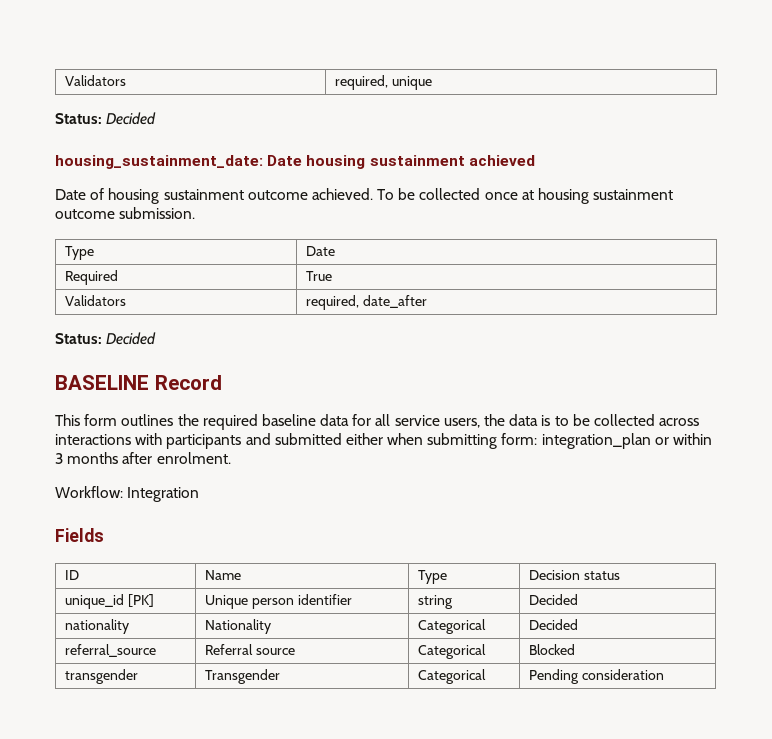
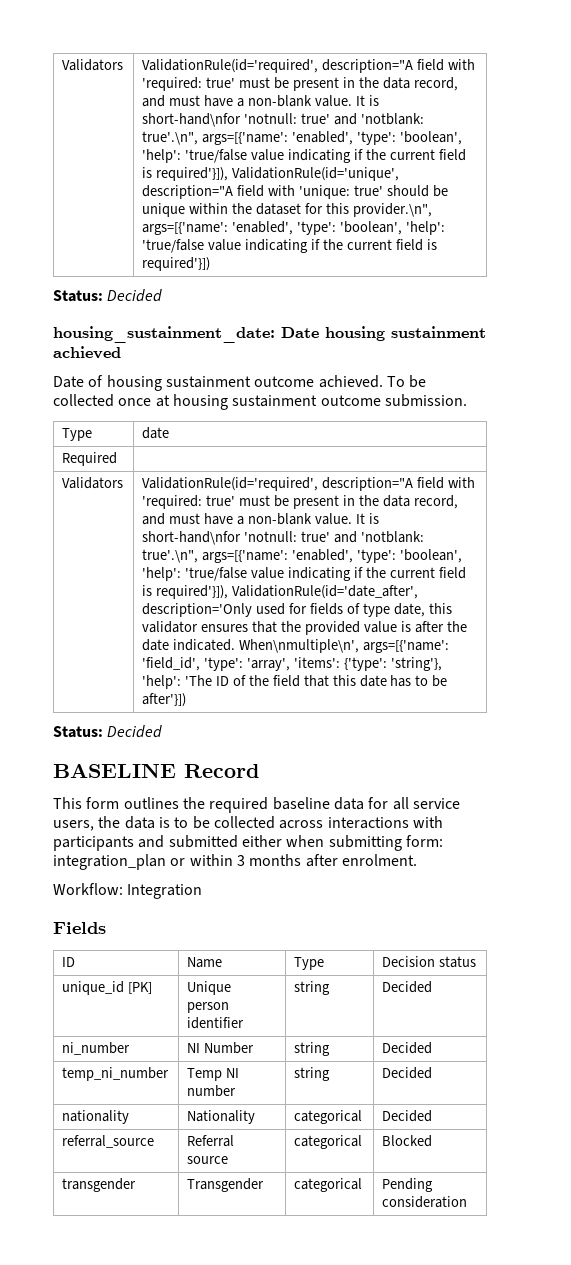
[65,75,127,86] [335,75,433,90] Validators | required, unique -> [62,59,124,71] [142,59,475,73] [142,77,458,91] [142,95,379,107] [142,113,424,127] [142,131,462,145] [142,149,466,163] [142,167,400,181] [142,185,448,199] [142,203,432,217] [142,221,445,235] [142,239,437,253] [142,257,211,271] Validators | ValidationRule(id='required', description="A field with 'required: true' must be present in the data record, and must have a non-blank value. It is short-hand\nfor 'notnull: true' and 'notblank: true'.\n", args=[{'name': 'enabled', 'type': 'boolean', 'help': 'true/false value indicating if the current field is required'}]), ValidationRule(id='unique', description="A field with 'unique: true' should be unique within the dataset for this provider.\n", args=[{'name': 'enabled', 'type': 'boolean', 'help': 'true/false value indicating if the current field is required'}])
[306,246,336,256] Date -> [142,427,170,439] date
[306,271,333,281] [65,295,127,306] [306,295,428,310] True // Validators | required, date_after -> [62,477,124,489] [142,477,475,491] [142,495,458,509] [142,513,379,525] [142,531,424,545] [142,549,462,563] [142,567,466,581] [142,585,419,599] [142,603,452,617] [142,621,467,635] [142,639,449,653] [142,657,442,671] [142,675,448,689] [142,693,187,707] // Validators | ValidationRule(id='required', description="A field with 'required: true' must be present in the data record, and must have a non-blank value. It is short-hand\nfor 'notnull: true' and 'notblank: true'.\n", args=[{'name': 'enabled', 'type': 'boolean', 'help': 'true/false value indicating if the current field is required'}]), ValidationRule(id='date_after', description='Only used for fields of type date, this validator ensures that the provided value is after the date indicated. When\nmultiple\n', args=[{'name': 'field_id', 'type': 'array', 'items': {'type': 'string'}, 'help': 'The ID of the field that this date has to be after'}])
(579, 599) none -> [62,1042,131,1055] [187,1042,255,1054] [294,1042,331,1056] [382,1042,433,1054] [62,1067,170,1081] [187,1068,240,1081] [187,1085,237,1097] [294,1067,331,1081] [382,1067,433,1079] // ni_number | NI Number | string | Decided // temp_ni_number | Temp NI number | string | Decided
[418,619,487,634] Categorical -> [294,1110,363,1124] categorical
[418,644,487,659] Categorical -> [294,1135,363,1149] categorical
[418,669,487,684] Categorical -> [294,1178,363,1192] categorical

